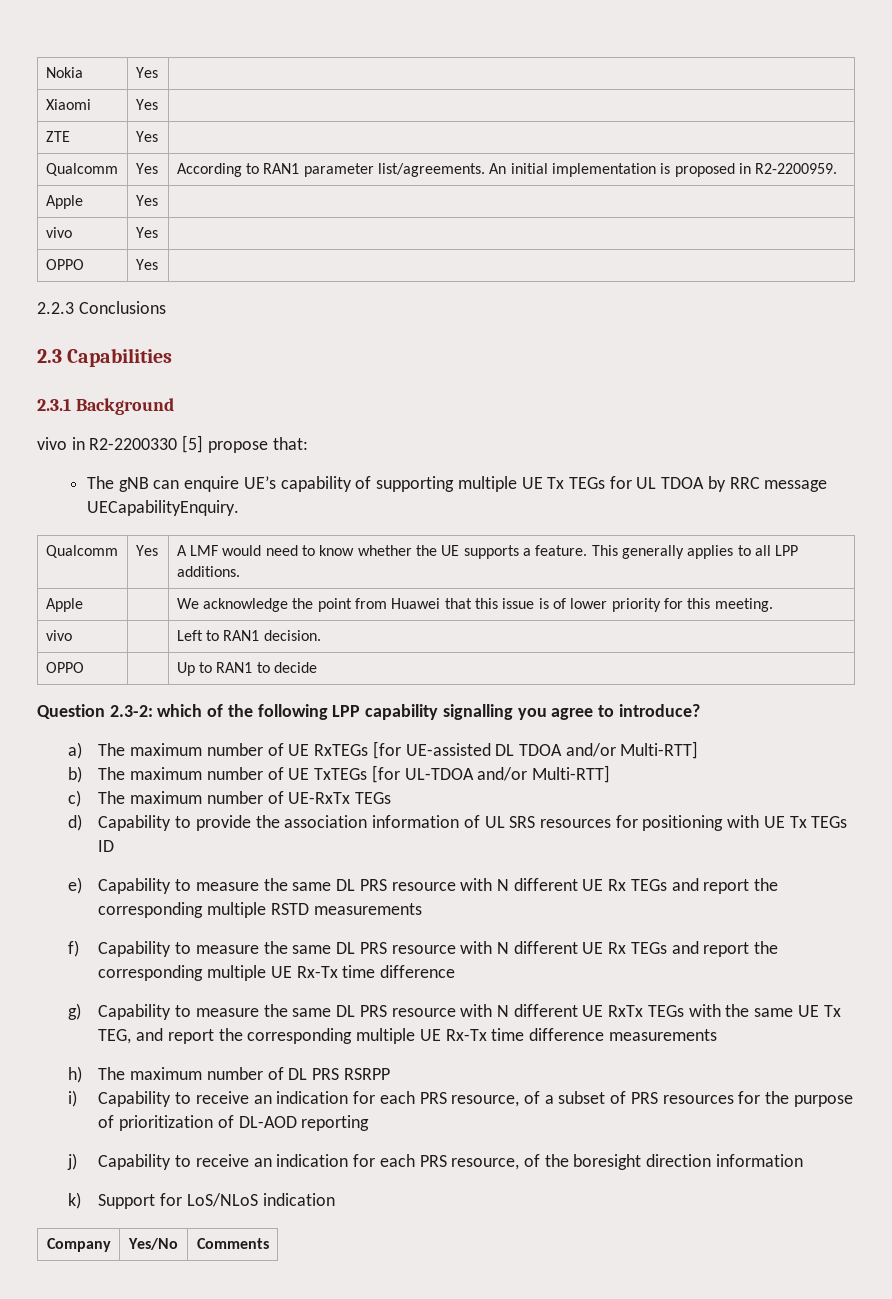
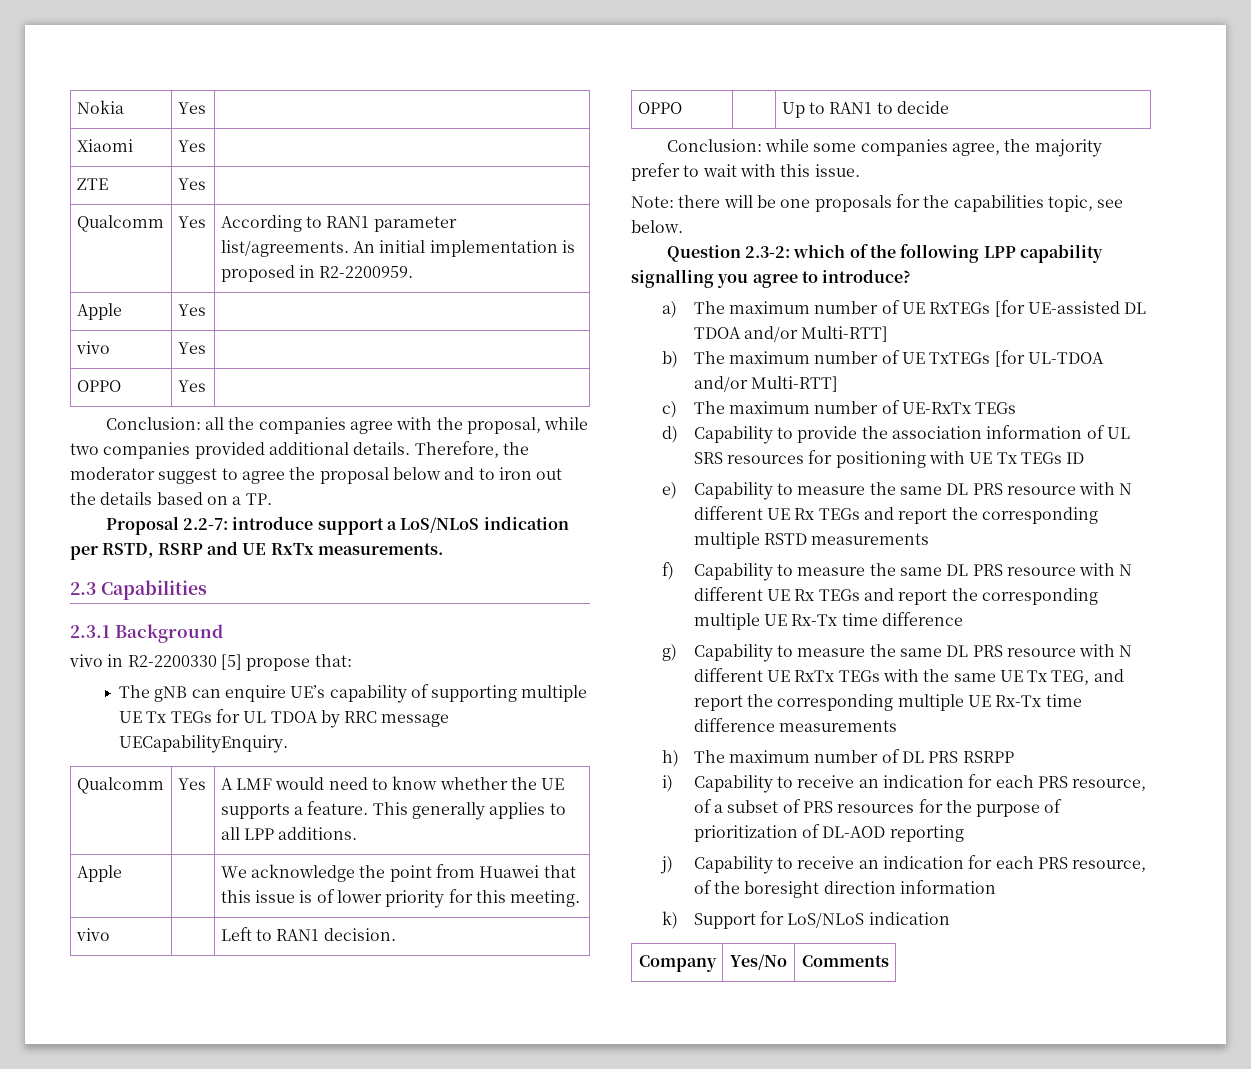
[37,301,166,314] 2.2.3 Conclusions -> [105,417,589,434] [70,441,529,459] [70,467,563,484] [70,492,272,505] [105,516,569,535] [70,541,443,560] Conclusion: all the companies agree with the proposal, while two companies provided additional details. Therefore, the moderator suggest to agree the proposal below and to iron out the details based on a TP. // Proposal 2.2-7: introduce support a LoS/NLoS indication per RSTD, RSRP and UE RxTx measurements.
(318, 667) none -> [666,139,1102,157] [631,163,860,181] [631,194,1124,212] [631,220,683,233] // Conclusion: while some companies agree, the majority prefer to wait with this issue. // Note: there will be one proposals for the capabilities topic, see below.

